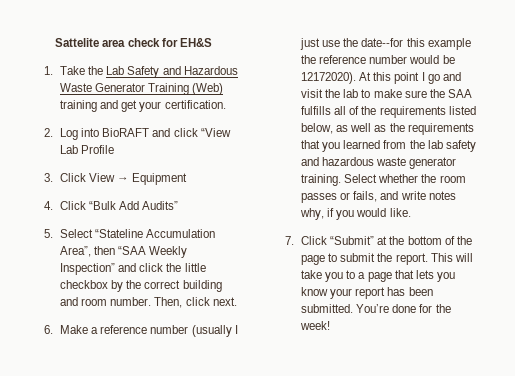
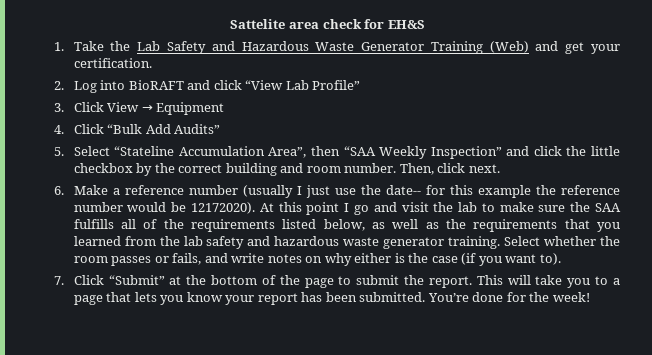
[60,100,98,112] training -> (529, 47) none
[81,145,115,154] Profile -> [312,80,361,90] Profile”
[361,38,404,47] date--for -> [385,185,445,195] date-- for
[300,208,411,220] why, if you would like. -> [305,253,561,266] on why either is the case (if you want to).

